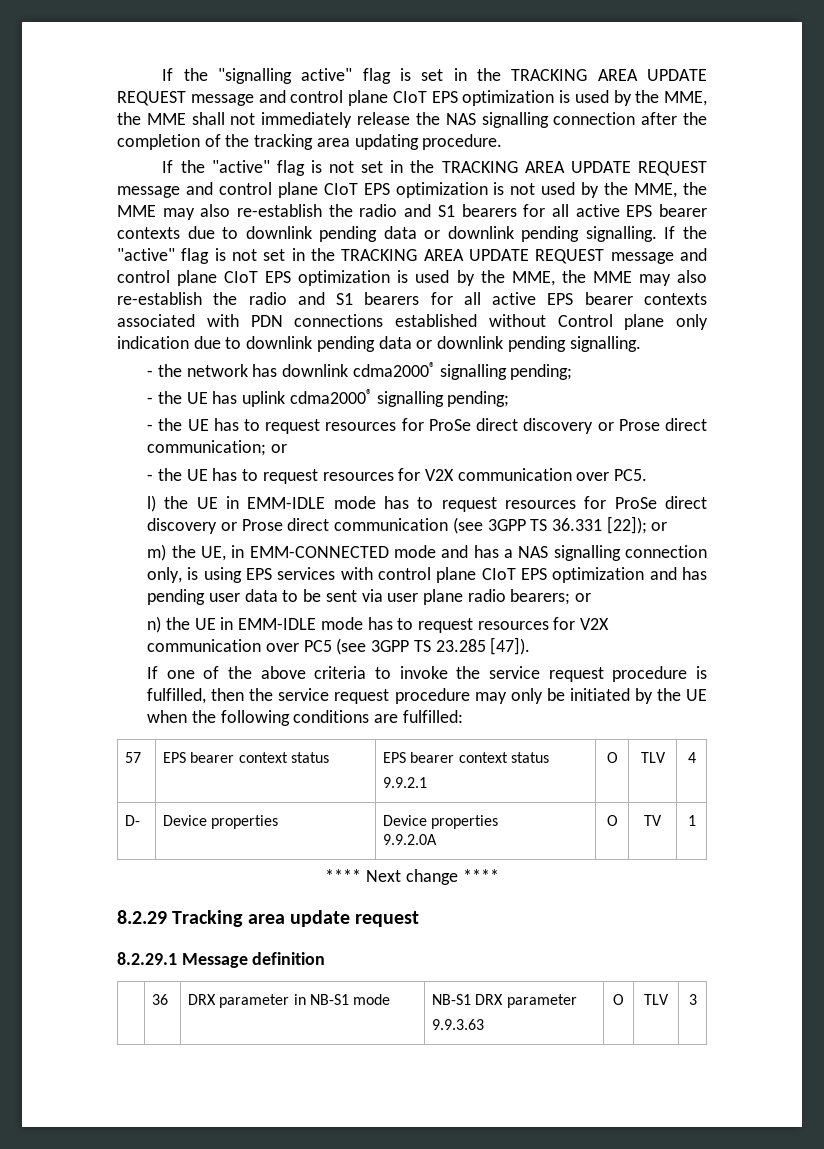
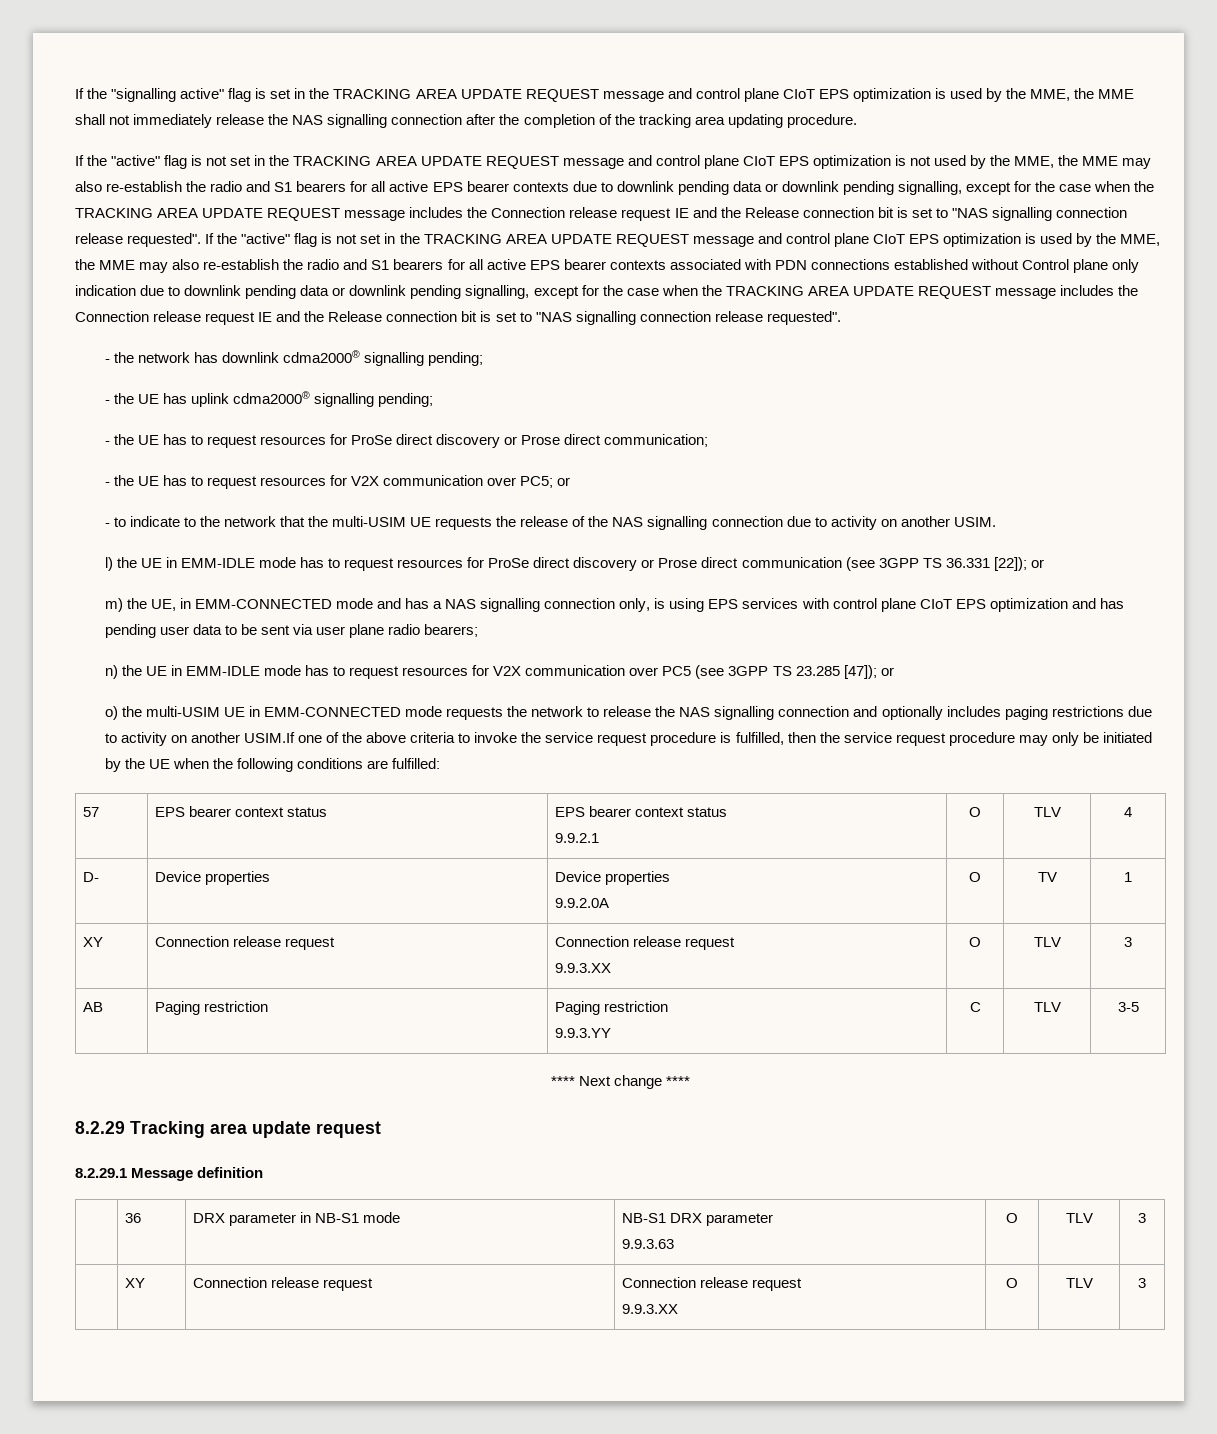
[585,226,657,242] signalling. -> [898,181,1155,195] [75,207,1128,221] [75,233,202,247] signalling, except for the case when the TRACKING AREA UPDATE REQUEST message includes the Connection release request IE and the Release connection bit is set to "NAS signalling connection release requested".
[569,336,641,352] signalling. -> [465,285,1139,299] [75,311,841,325] signalling, except for the case when the TRACKING AREA UPDATE REQUEST message includes the Connection release request IE and the Release connection bit is set to "NAS signalling connection release requested".
[270,444,287,453] or -> (709, 440) none
[614,469,648,481] PC5. -> [520,476,571,488] [104,516,996,530] PC5; or // - to indicate to the network that the multi-USIM UE requests the release of the NAS signalling connection due to activity on another USIM.
[575,593,592,602] or -> (479, 630) none
[490,637,531,655] [147,666,159,679] [47]). // If -> [843,665,894,679] [104,706,1152,720] [104,732,295,746] [47]); or // o) the multi-USIM UE in EMM-CONNECTED mode requests the network to release the NAS signalling connection and optionally includes paging restrictions due to activity on another USIM.If
(696, 820) none -> [82,937,103,947] [154,936,335,950] [554,936,735,950] [554,963,611,973] [969,937,981,947] [1033,937,1061,947] [1124,937,1132,947] [82,1002,103,1012] [154,1001,268,1015] [554,1001,668,1015] [554,1028,611,1038] [969,1002,981,1012] [1033,1002,1061,1012] [1117,1002,1139,1012] // XY | Connection release request | Connection release request // 9.9.3.XX | O | TLV | 3 // AB | Paging restriction | Paging restriction // 9.9.3.YY | C | TLV | 3-5
(697, 999) none -> [124,1278,145,1288] [192,1277,373,1291] [621,1277,802,1291] [621,1304,678,1314] [1006,1278,1018,1288] [1065,1278,1093,1288] [1138,1278,1146,1288] // | XY | Connection release request | Connection release request // 9.9.3.XX | O | TLV | 3

